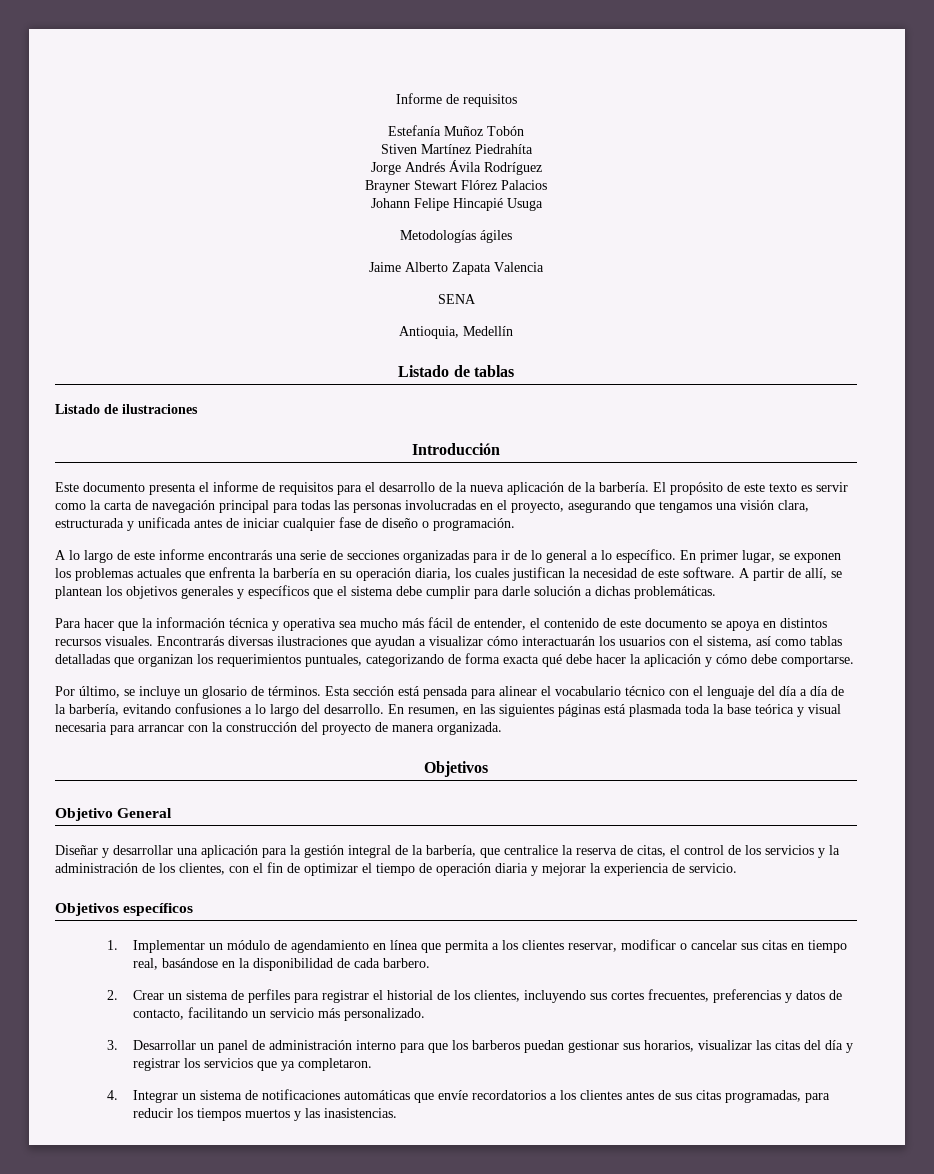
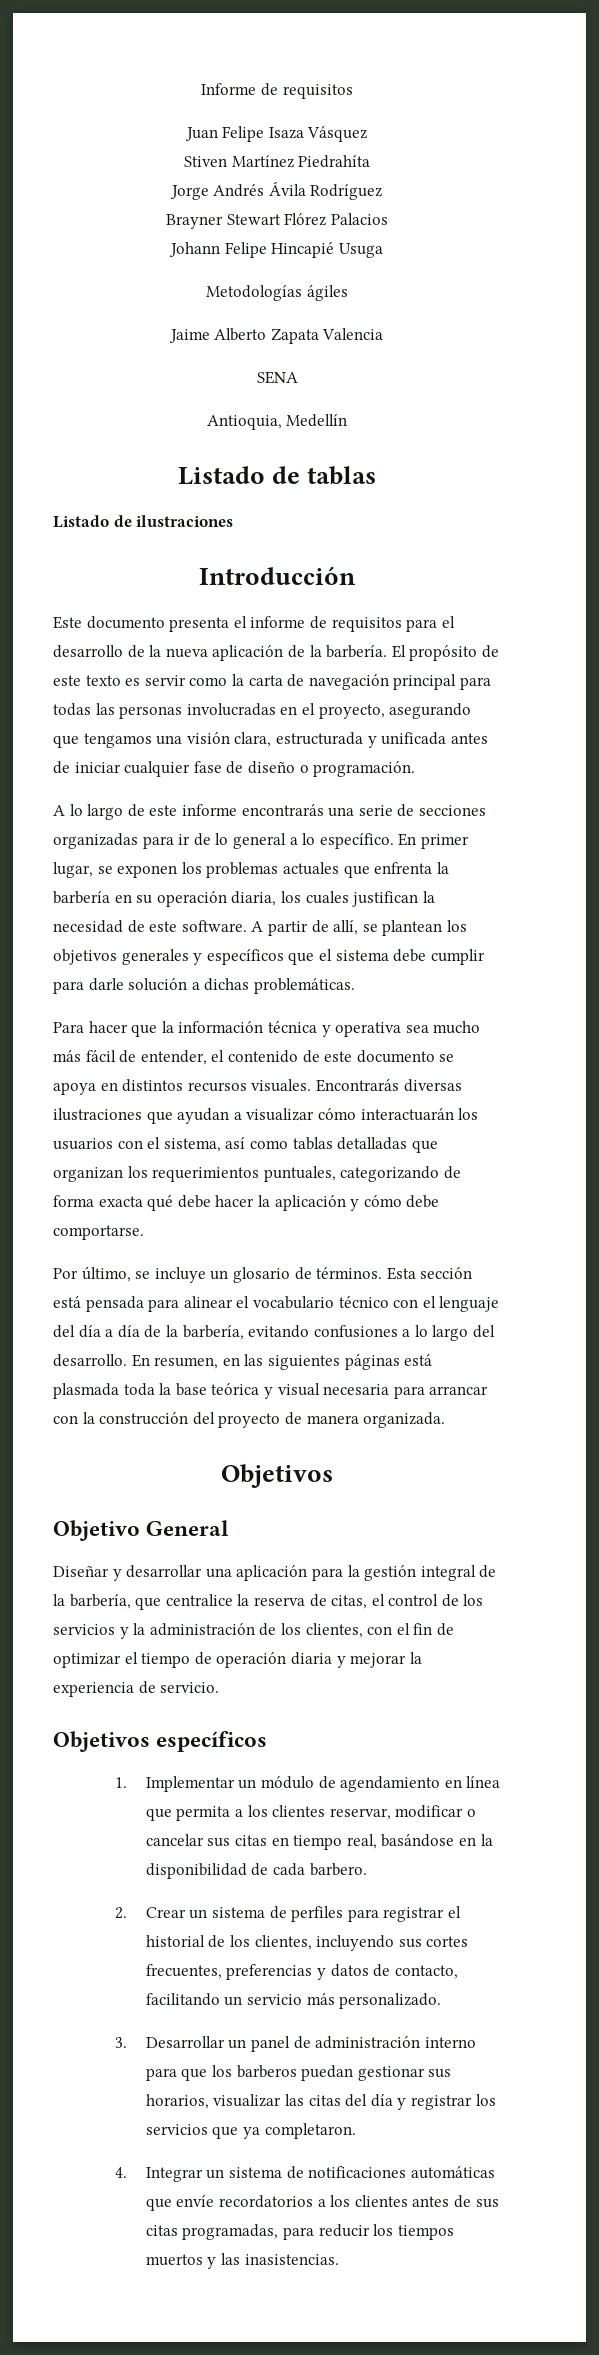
[388,125,524,136] Estefanía Muñoz Tobón -> [184,126,368,142] Juan Felipe Isaza Vásquez

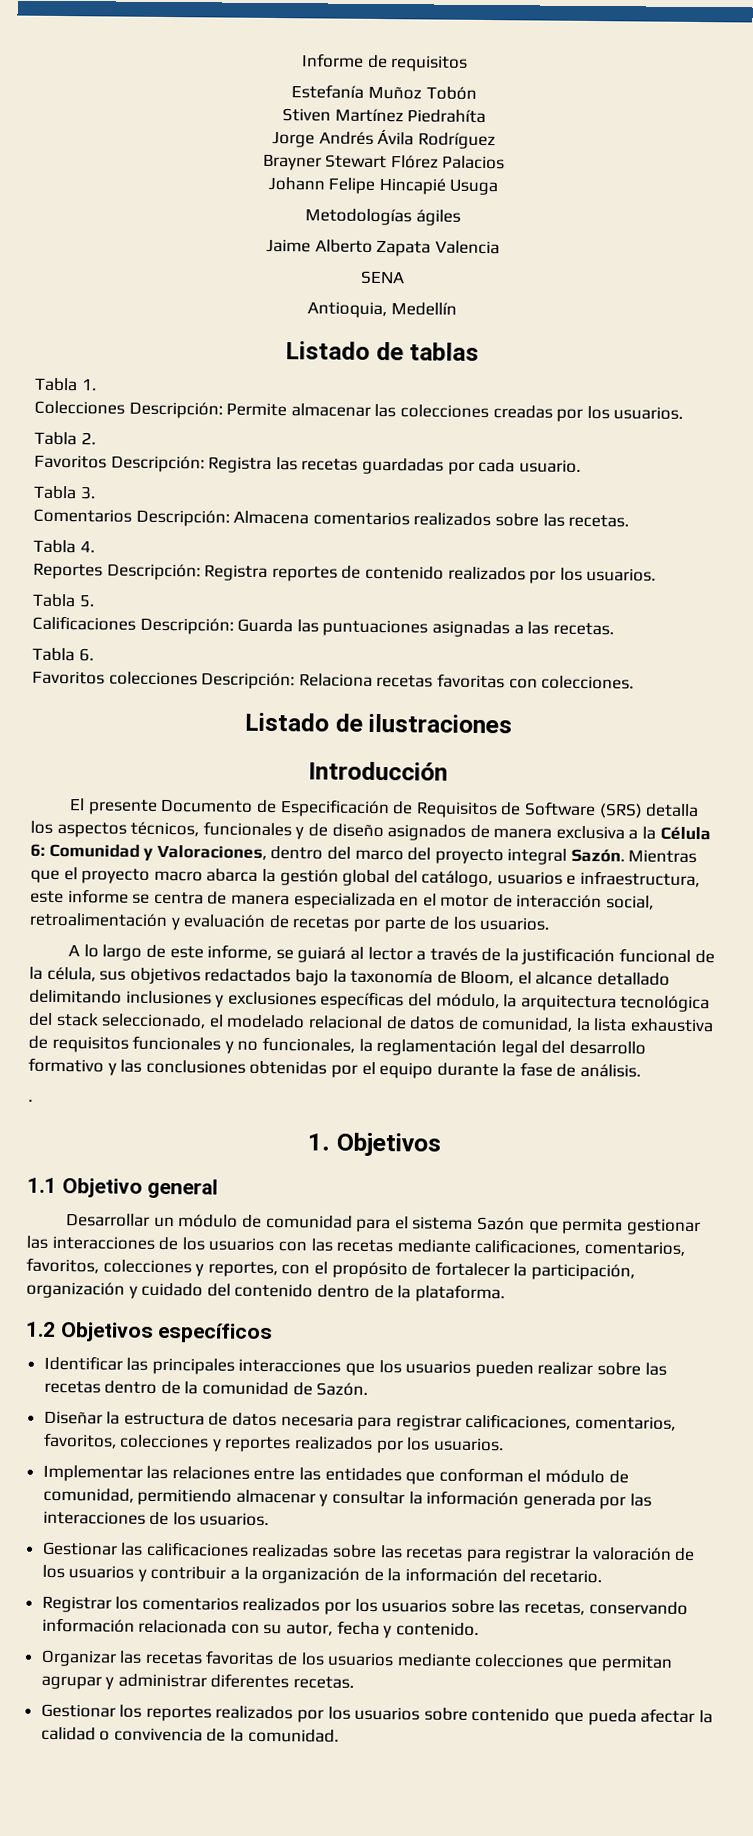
[184,126,368,142] Juan Felipe Isaza Vásquez -> [291,84,477,100] Estefanía Muñoz Tobón
[53,515,234,528] [199,566,356,585] [53,616,455,632] [53,645,499,661] [53,674,491,690] [53,703,472,719] [53,732,488,748] [53,761,416,777] Listado de ilustraciones // Introducción // Este documento presenta el informe de requisitos para el desarrollo de la nueva aplicación de la barbería. El propósito de este texto es servir como la carta de navegación principal para todas las personas involucradas en el proyecto, asegurando que tengamos una visión clara, estructurada y unificada antes de iniciar cualquier fase de diseño o programación. -> [34,377,97,392] [34,400,684,422] [34,431,96,446] [34,454,581,475] [33,485,96,500] [33,508,630,528] [33,539,95,554] [33,562,657,584] [32,593,95,608] [32,615,614,638] [32,647,94,662] [32,670,635,690] [243,712,513,734] [308,761,448,781] [70,798,700,819] [30,820,711,841] [30,843,698,865] [30,867,701,888] [30,889,655,910] [29,912,551,933] Tabla 1. // Colecciones Descripción: Permite almacenar las colecciones creadas por los usuarios. // Tabla 2. // Favoritos Descripción: Registra las recetas guardadas por cada usuario. // Tabla 3. // Comentarios Descripción: Almacena comentarios realizados sobre las recetas. // Tabla 4. // Reportes Descripción: Registra reportes de contenido realizados por los usuarios. // Tabla 5. // Calificaciones Descripción: Guarda las puntuaciones asignadas a las recetas. // Tabla 6. // Favoritos colecciones Descripción: Relaciona recetas favoritas con colecciones. // Listado de ilustraciones // Introducción // El presente Documento de Especificación de Requisitos de Software (SRS) detalla los aspectos técnicos, funcionales y de diseño asignados de manera exclusiva a la Célula 6: Comunidad y Valoraciones, dentro del marco del proyecto integral Sazón. Mientras que el proyecto macro abarca la gestión global del catálogo, usuarios e infraestructura, este informe se centra de manera especializada en el motor de interacción social, retroalimentación y evaluación de recetas por parte de los usuarios.
[181,804,486,817] [53,833,469,849] [53,862,449,878] [53,891,435,907] [53,920,467,936] [53,949,485,965] [53,978,355,994] [53,1021,481,1037] [53,1050,455,1065] [53,1079,462,1095] [53,1108,479,1124] [53,1137,438,1153] [53,1166,461,1182] [53,1195,440,1211] [53,1225,144,1240] [53,1266,473,1283] [53,1296,500,1312] [53,1325,496,1341] [53,1354,433,1370] [53,1383,489,1399] [53,1412,446,1428] [221,1464,333,1488] [53,1520,230,1541] [53,1565,497,1581] [53,1594,484,1610] [53,1623,454,1639] [53,1652,422,1668] [53,1681,220,1697] [53,1731,268,1752] [114,1776,501,1792] [145,1805,477,1821] [145,1834,493,1850] [145,1863,367,1879] [114,1906,462,1922] [145,1935,469,1951] [145,1964,458,1980] [145,1993,442,2009] [114,2036,476,2052] [145,2065,452,2081] [145,2094,496,2110] [145,2123,356,2139] [114,2166,495,2182] [145,2195,499,2211] [145,2224,454,2240] [145,2253,339,2269] informe encontrarás una serie de secciones organizadas para ir de lo general a lo específico. En primer lugar, se exponen los problemas actuales que enfrenta la barbería en su operación diaria, los cuales justifican la necesidad de este software. A partir de allí, se plantean los objetivos generales y específicos que el sistema debe cumplir para darle solución a dichas problemáticas. // Para hacer que la información técnica y operativa sea mucho más fácil de entender, el contenido de este documento se apoya en distintos recursos visuales. Encontrarás diversas ilustraciones que ayudan a visualizar cómo interactuarán los usuarios con el sistema, así como tablas detalladas que organizan los requerimientos puntuales, categorizando de forma exacta qué debe hacer la aplicación y cómo debe comportarse. // Por último, se incluye un glosario de términos. Esta sección está pensada para alinear el vocabulario técnico con el lenguaje del día a día de la barbería, evitando confusiones a lo largo del desarrollo. En resumen, en las siguientes páginas está plasmada toda la base teórica y visual necesaria para arrancar con la construcción del proyecto de manera organizada. // Objetivos // Objetivo General // Diseñar y desarrollar una aplicación para la gestión integral de la barbería, que centralice la reserva de citas, el control de los servicios y la administración de los clientes, con el fin de optimizar el tiempo de operación diaria y mejorar la experiencia de servicio. // Objetivos específicos // 1. Implementar un módulo de agendamiento en línea que permita a los clientes reservar, modificar o cancelar sus citas en tiempo real, basándose en la disponibilidad de cada barbero. // 2. Crear un sistema de perfiles para registrar el historial de los clientes, incluyendo sus cortes frecuentes, preferencias y datos de contacto, facilitando un servicio más personalizado. // 3. Desarrollar un panel de administración interno para que los barberos puedan gestionar sus horarios, visualizar las citas del día y registrar los servicios que ya completaron. // 4. Integrar un sistema de notificaciones automáticas que envíe recordatorios a los clientes antes de sus citas programadas, para reducir los tiempos muertos y las inasistencias. -> [207,944,715,966] [29,966,671,986] [29,989,711,1013] [28,1012,715,1033] [28,1035,646,1057] [28,1057,642,1079] [28,1099,33,1102] [307,1132,441,1157] [27,1177,219,1199] [66,1213,701,1236] [26,1235,685,1256] [26,1257,635,1281] [26,1281,505,1303] [26,1321,274,1344] [43,1355,667,1378] [43,1380,369,1396] [43,1410,677,1431] [42,1432,504,1454] [42,1464,629,1485] [42,1487,653,1510] [42,1510,270,1527] [41,1541,696,1563] [41,1564,603,1584] [41,1595,688,1616] [41,1617,479,1639] [40,1649,673,1672] [40,1673,355,1690] [40,1703,713,1726] [40,1726,339,1743] informe, se guiará al lector a través de la justificación funcional de la célula, sus objetivos redactados bajo la taxonomía de Bloom, el alcance detallado delimitando inclusiones y exclusiones específicas del módulo, la arquitectura tecnológica del stack seleccionado, el modelado relacional de datos de comunidad, la lista exhaustiva de requisitos funcionales y no funcionales, la reglamentación legal del desarrollo formativo y las conclusiones obtenidas por el equipo durante la fase de análisis. // . // 1. Objetivos // 1.1 Objetivo general // Desarrollar un módulo de comunidad para el sistema Sazón que permita gestionar las interacciones de los usuarios con las recetas mediante calificaciones, comentarios, favoritos, colecciones y reportes, con el propósito de fortalecer la participación, organización y cuidado del contenido dentro de la plataforma. // 1.2 Objetivos específicos // Identificar las principales interacciones que los usuarios pueden realizar sobre las recetas dentro de la comunidad de Sazón. // Diseñar la estructura de datos necesaria para registrar calificaciones, comentarios, favoritos, colecciones y reportes realizados por los usuarios. // Implementar las relaciones entre las entidades que conforman el módulo de comunidad, permitiendo almacenar y consultar la información generada por las interacciones de los usuarios. // Gestionar las calificaciones realizadas sobre las recetas para registrar la valoración de los usuarios y contribuir a la organización de la información del recetario. // Registrar los comentarios realizados por los usuarios sobre las recetas, conservando información relacionada con su autor, fecha y contenido. // Organizar las recetas favoritas de los usuarios mediante colecciones que permitan agrupar y administrar diferentes recetas. // Gestionar los reportes realizados por los usuarios sobre contenido que pueda afectar la calidad o convivencia de la comunidad.

